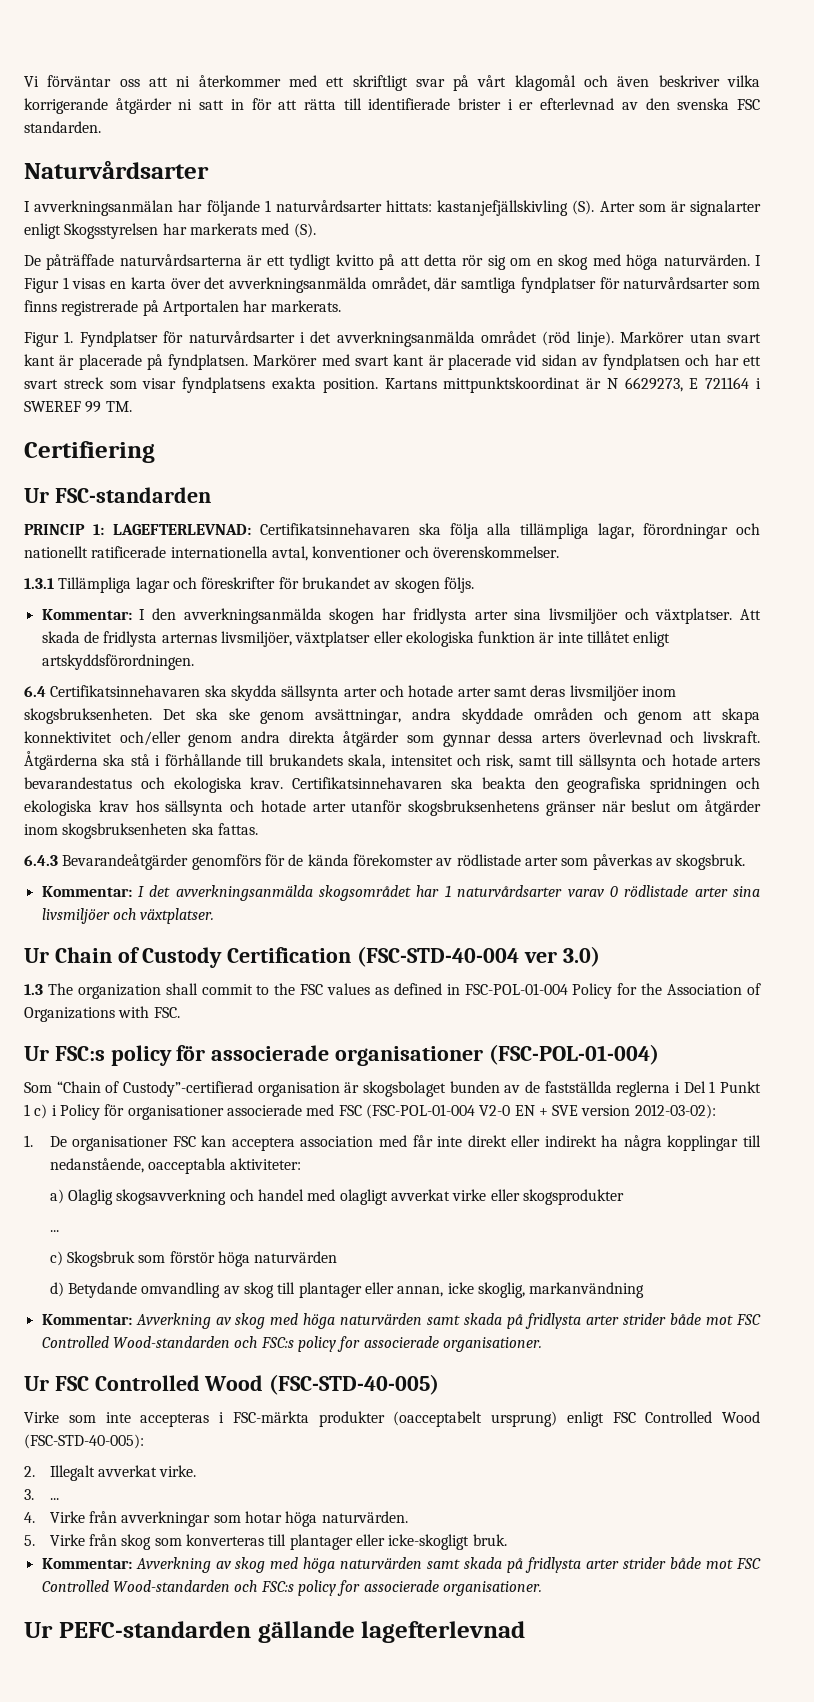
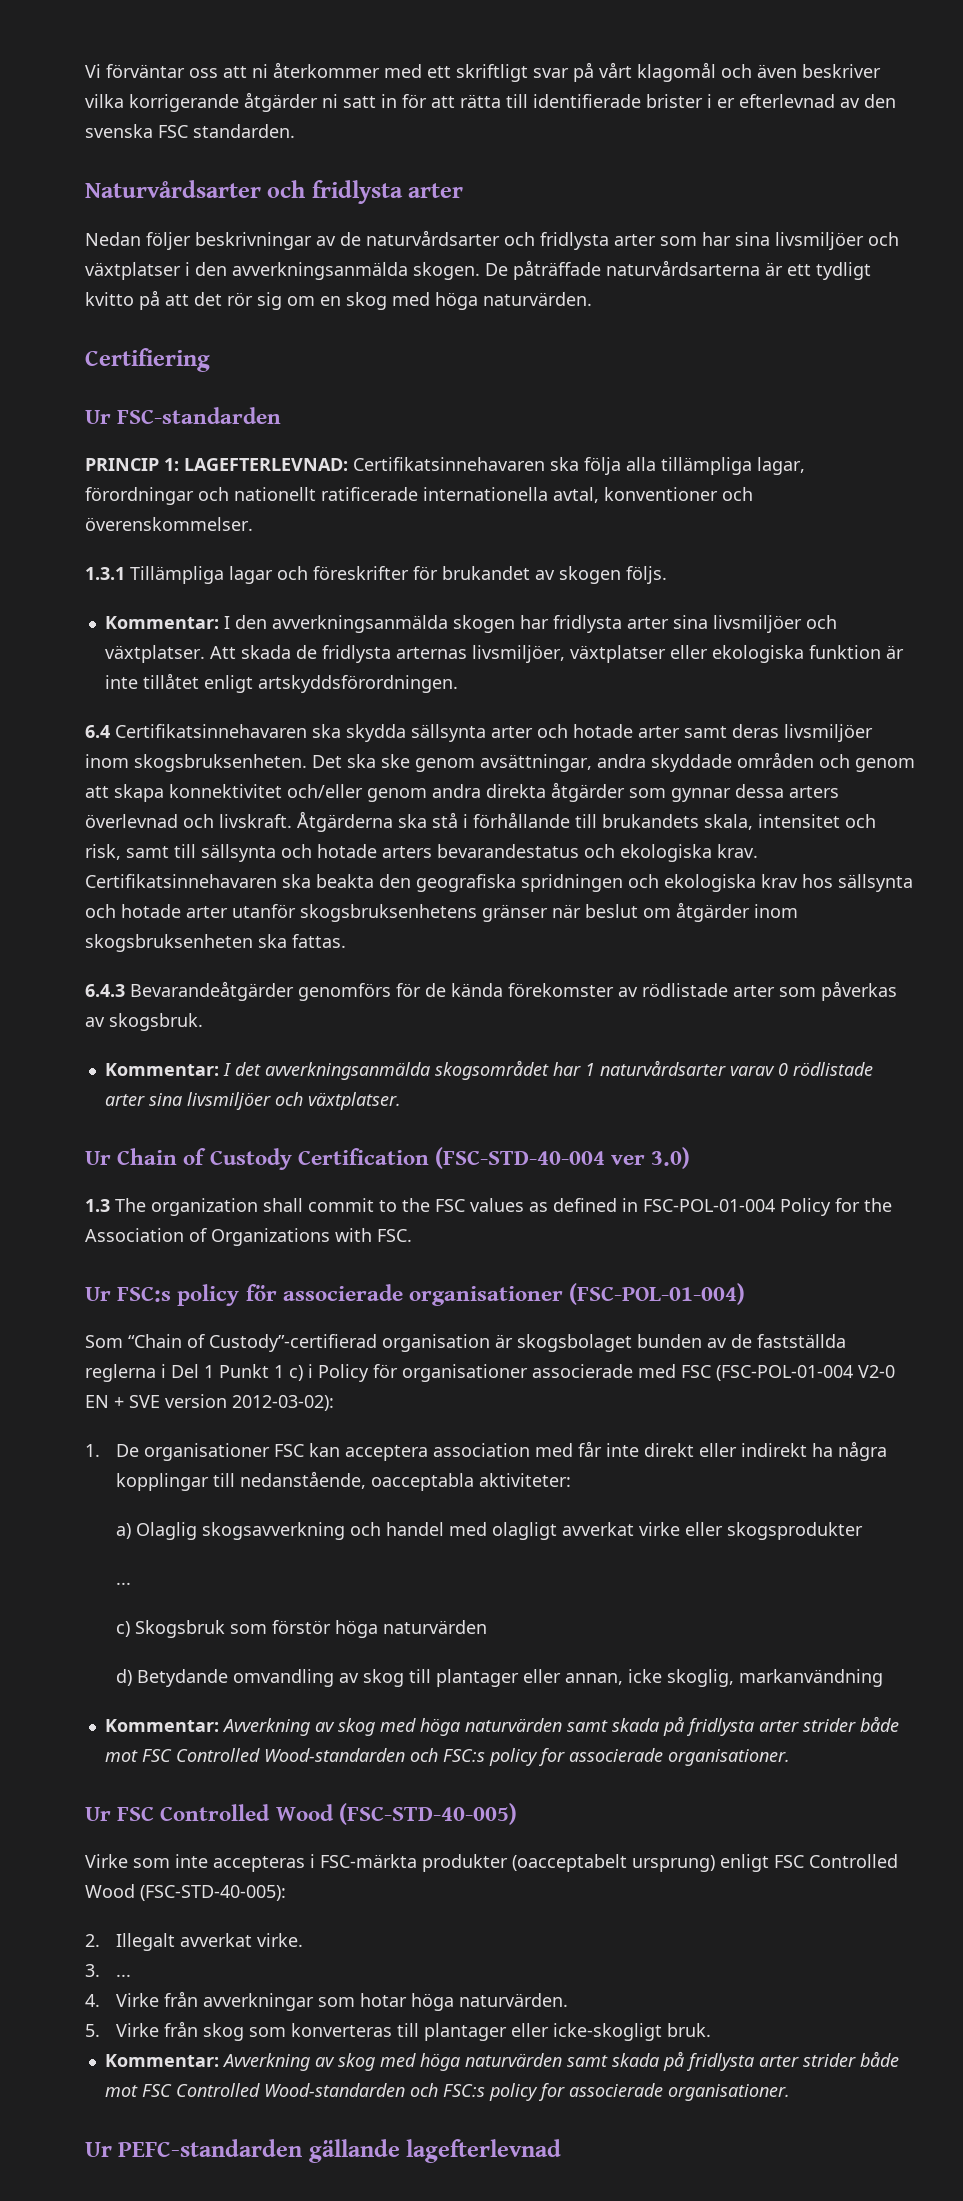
[24,200,761,216] [24,223,316,239] // I avverkningsanmälan har följande 1 naturvårdsarter hittats: kastanjefjällskivling (S). Arter som är signalarter enligt Skogsstyrelsen har markerats med (S). // -> [267,180,464,204] [85,230,899,250] [85,262,480,280] och fridlysta arter // Nedan följer beskrivningar av de naturvårdsarter och fridlysta arter som har sina livsmiljöer och växtplatser i den avverkningsanmälda skogen.
[424,254,458,266] detta -> [194,292,222,306] det
[755,255,762,266] [24,277,760,293] [24,300,341,316] [24,331,761,347] [24,354,761,370] [24,377,762,393] [24,401,132,413] I Figur 1 visas en karta över det avverkningsanmälda området, där samtliga fyndplatser för naturvårdsarter som finns registrerade på Artportalen har markerats. // Figur 1. Fyndplatser för naturvårdsarter i det avverkningsanmälda området (röd linje). Markörer utan svart kant är placerade på fyndplatsen. Markörer med svart kant är placerade vid sidan av fyndplatsen och har ett svart streck som visar fyndplatsens exakta position. Kartans mittpunktskoordinat är N 6629273, E 721164 i SWEREF 99 TM. -> (592, 299) none

